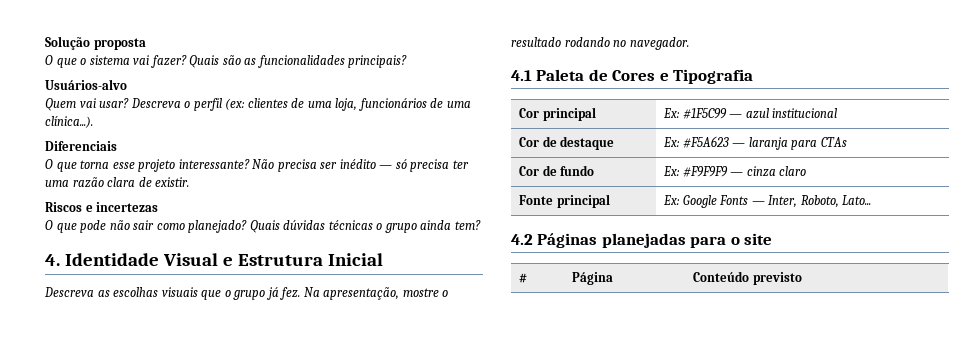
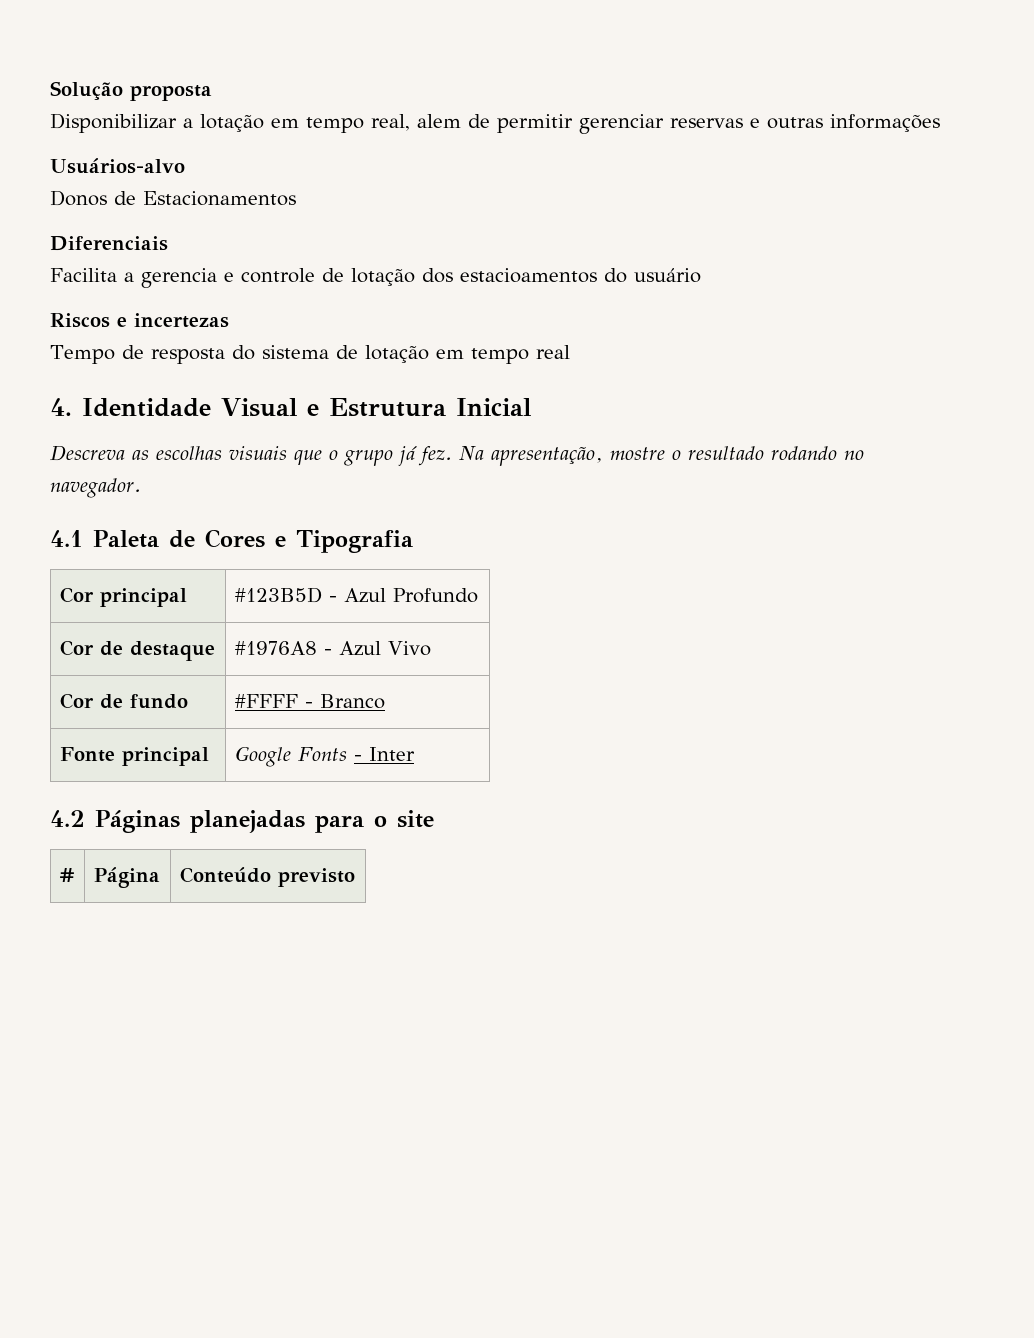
[45,55,408,68] [45,79,127,90] [45,98,471,111] [45,116,93,128] [45,141,117,151] [45,159,469,172] [45,177,190,188] [45,202,159,212] [45,220,481,233] O que o sistema vai fazer? Quais são as funcionalidades principais? // Usuários-alvo // Quem vai usar? Descreva o perfil (ex: clientes de uma loja, funcionários de uma clínica...). // Diferenciais // O que torna esse projeto interessante? Não precisa ser inédito — só precisa ter uma razão clara de existir. // Riscos e incertezas // O que pode não sair como planejado? Quais dúvidas técnicas o grupo ainda tem? -> [50,113,940,134] [50,158,185,174] [50,190,296,206] [50,236,168,251] [50,268,701,288] [50,313,229,328] [50,345,570,364] Disponibilizar a lotação em tempo real, alem de permitir gerenciar reservas e outras informações // Usuários-alvo // Donos de Estacionamentos // Diferenciais // Facilita a gerencia e controle de lotação dos estacioamentos do usuário // Riscos e incertezas // Tempo de resposta do sistema de lotação em tempo real
[663,108,838,119] [519,136,615,150] [663,136,847,150] [519,165,595,176] [663,166,807,177] Ex: #1F5C99 — azul institucional // Cor de destaque | Ex: #F5A623 — laranja para CTAs // Cor de fundo | Ex: #F9F9F9 — cinza claro -> [234,587,478,603] [59,640,215,661] [234,641,431,656] [59,693,188,709] [234,694,385,709] #123B5D - Azul Profundo // Cor de destaque | #1976A8 - Azul Vivo // Cor de fundo | #FFFF - Branco
[663,195,681,205] Ex: -> (209, 756) none
[751,195,872,208] — Inter, Roboto, Lato... -> [353,747,415,761] - Inter

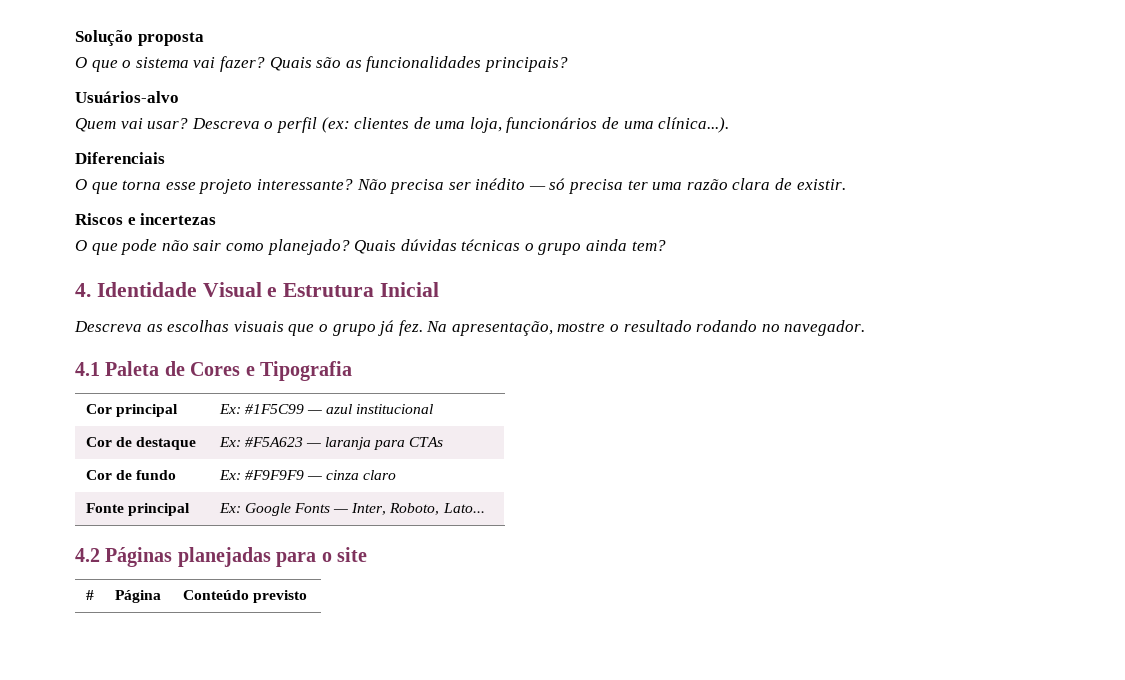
[50,113,940,134] [50,158,185,174] [50,190,296,206] [50,236,168,251] [50,268,701,288] [50,313,229,328] [50,345,570,364] Disponibilizar a lotação em tempo real, alem de permitir gerenciar reservas e outras informações // Usuários-alvo // Donos de Estacionamentos // Diferenciais // Facilita a gerencia e controle de lotação dos estacioamentos do usuário // Riscos e incertezas // Tempo de resposta do sistema de lotação em tempo real -> [75,56,568,72] [75,91,179,103] [75,117,730,133] [75,152,165,164] [75,178,846,194] [75,213,217,225] [75,239,666,255] O que o sistema vai fazer? Quais são as funcionalidades principais? // Usuários-alvo // Quem vai usar? Descreva o perfil (ex: clientes de uma loja, funcionários de uma clínica...). // Diferenciais // O que torna esse projeto interessante? Não precisa ser inédito — só precisa ter uma razão clara de existir. // Riscos e incertezas // O que pode não sair como planejado? Quais dúvidas técnicas o grupo ainda tem?
[234,587,478,603] [59,640,215,661] [234,641,431,656] [59,693,188,709] [234,694,385,709] #123B5D - Azul Profundo // Cor de destaque | #1976A8 - Azul Vivo // Cor de fundo | #FFFF - Branco -> [218,404,434,414] [85,437,196,450] [218,437,444,450] [85,470,176,480] [218,470,397,480] Ex: #1F5C99 — azul institucional // Cor de destaque | Ex: #F5A623 — laranja para CTAs // Cor de fundo | Ex: #F9F9F9 — cinza claro
(209, 756) none -> [218,503,241,513] Ex:
[353,747,415,761] - Inter -> [333,503,485,515] — Inter, Roboto, Lato...

